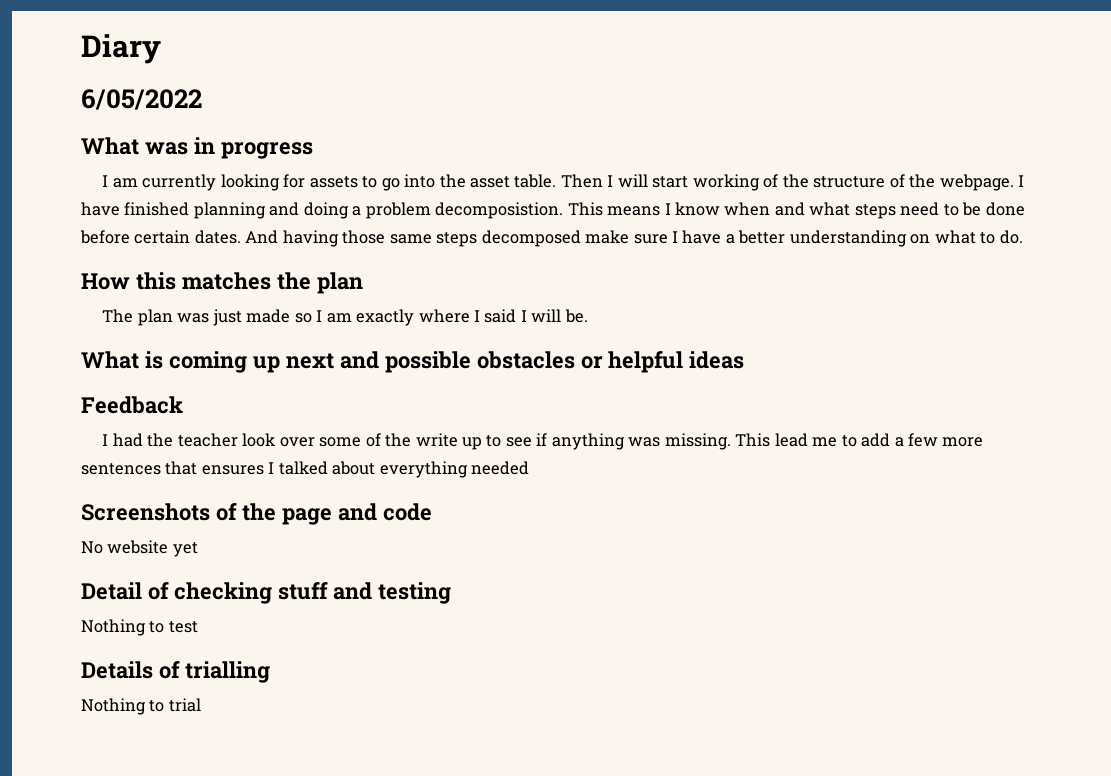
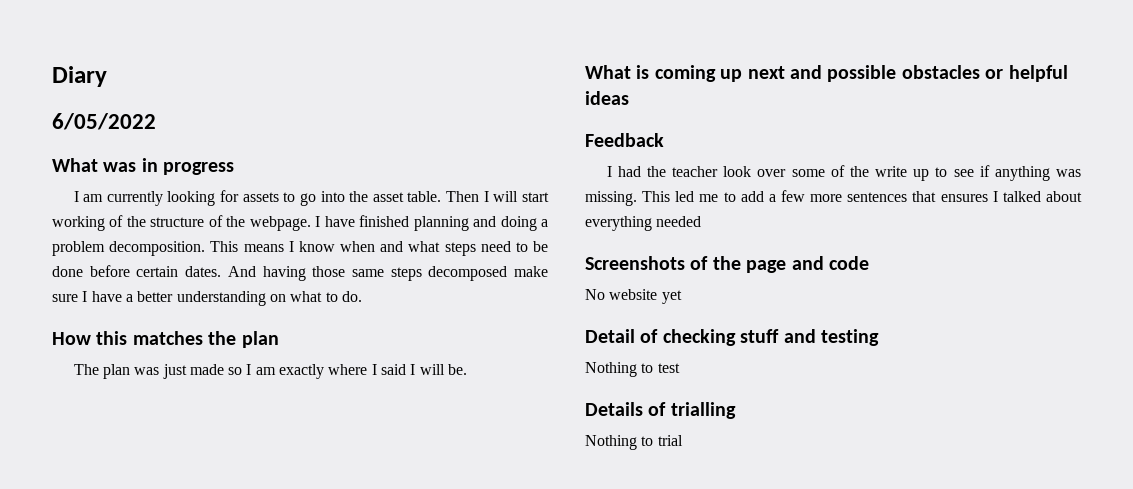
[435,202,564,219] decomposistion. -> [109,241,206,256] decomposition.
[774,433,808,447] lead -> [675,191,695,202] led

